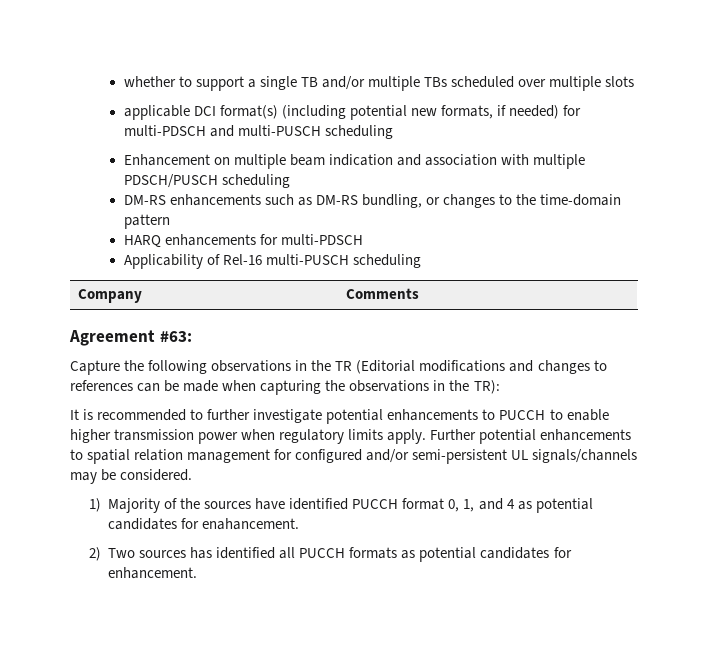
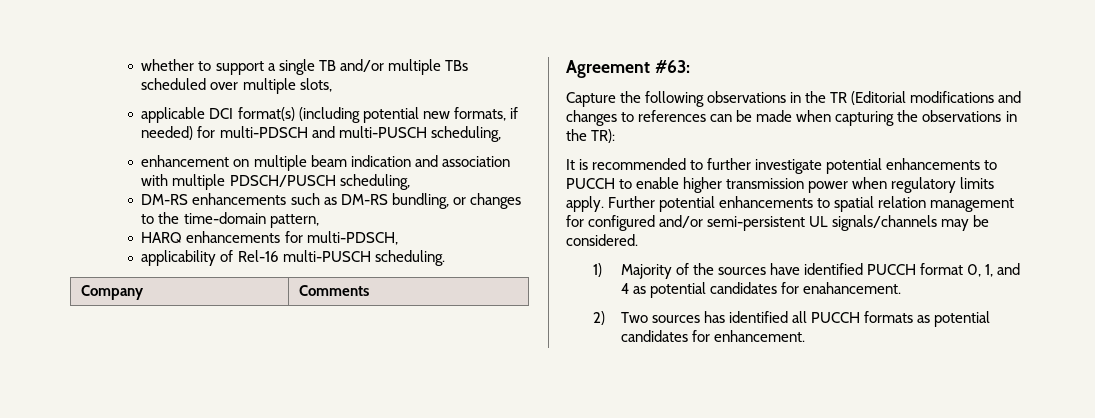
[605,76,635,87] slots -> [299,78,332,92] slots,
[324,125,393,139] [123,154,210,166] scheduling // Enhancement -> [430,126,501,142] [141,155,230,167] scheduling, // enhancement
[221,174,290,188] scheduling -> [339,174,410,190] scheduling,
[123,214,170,229] pattern -> [269,214,319,228] pattern,
[280,234,363,245] [123,254,203,269] multi-PDSCH // Applicability -> [306,231,398,245] [141,250,217,266] multi-PDSCH, // applicability
[352,254,421,268] scheduling -> [374,250,445,266] scheduling.

